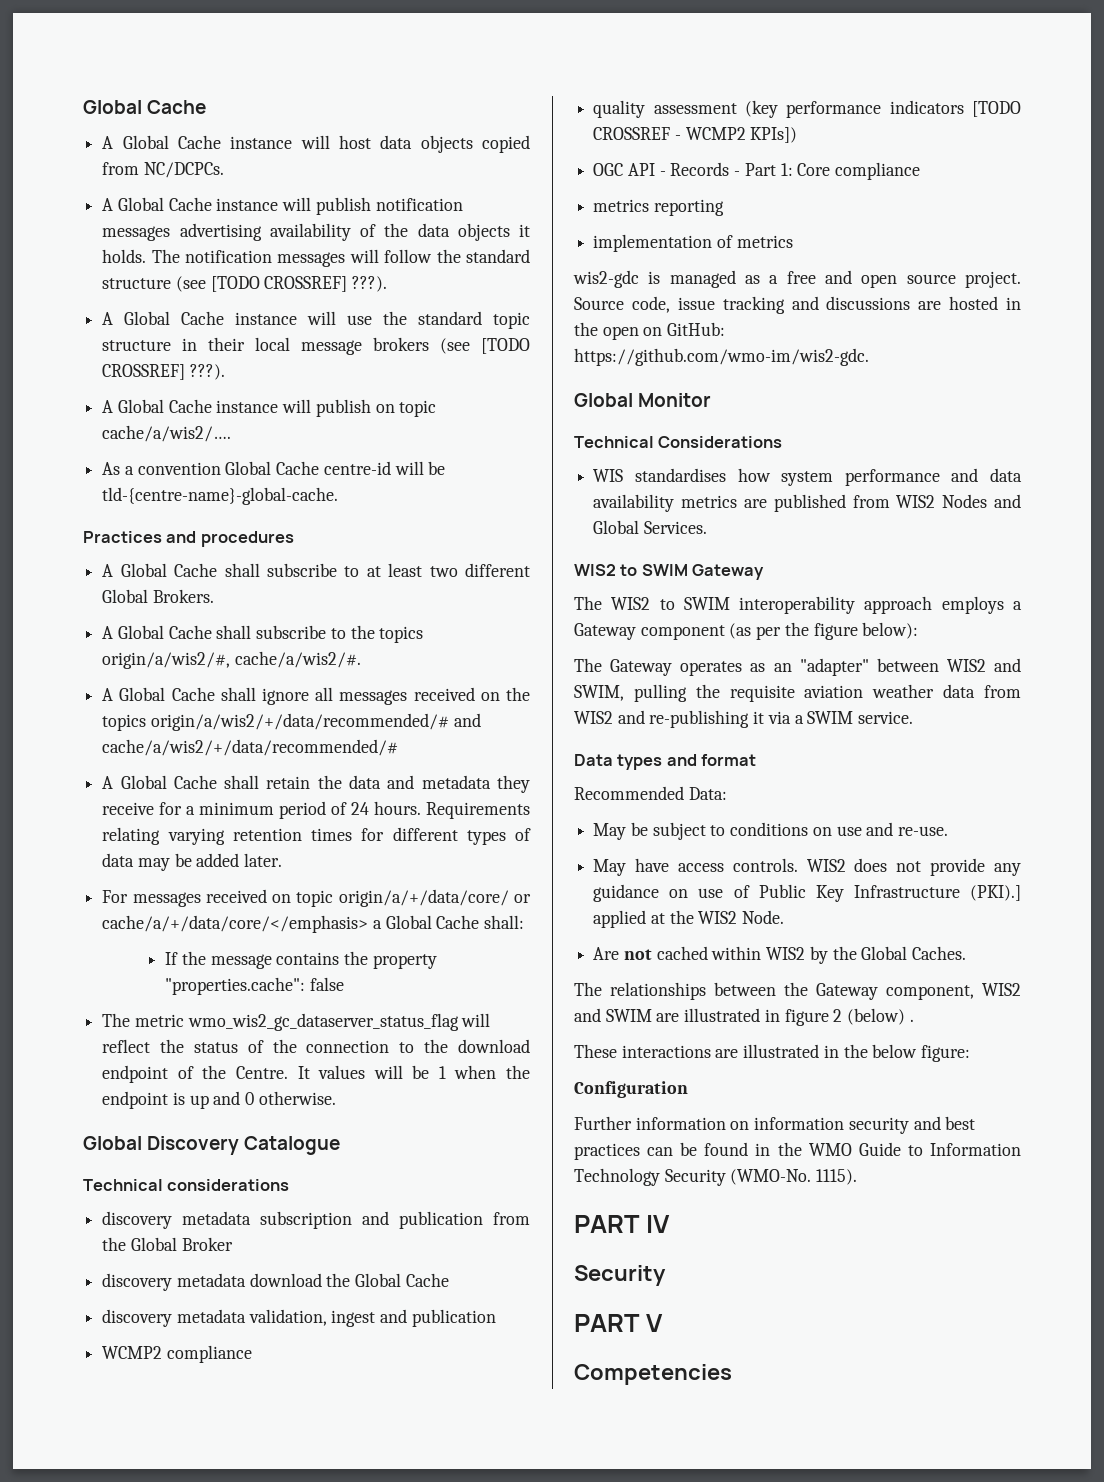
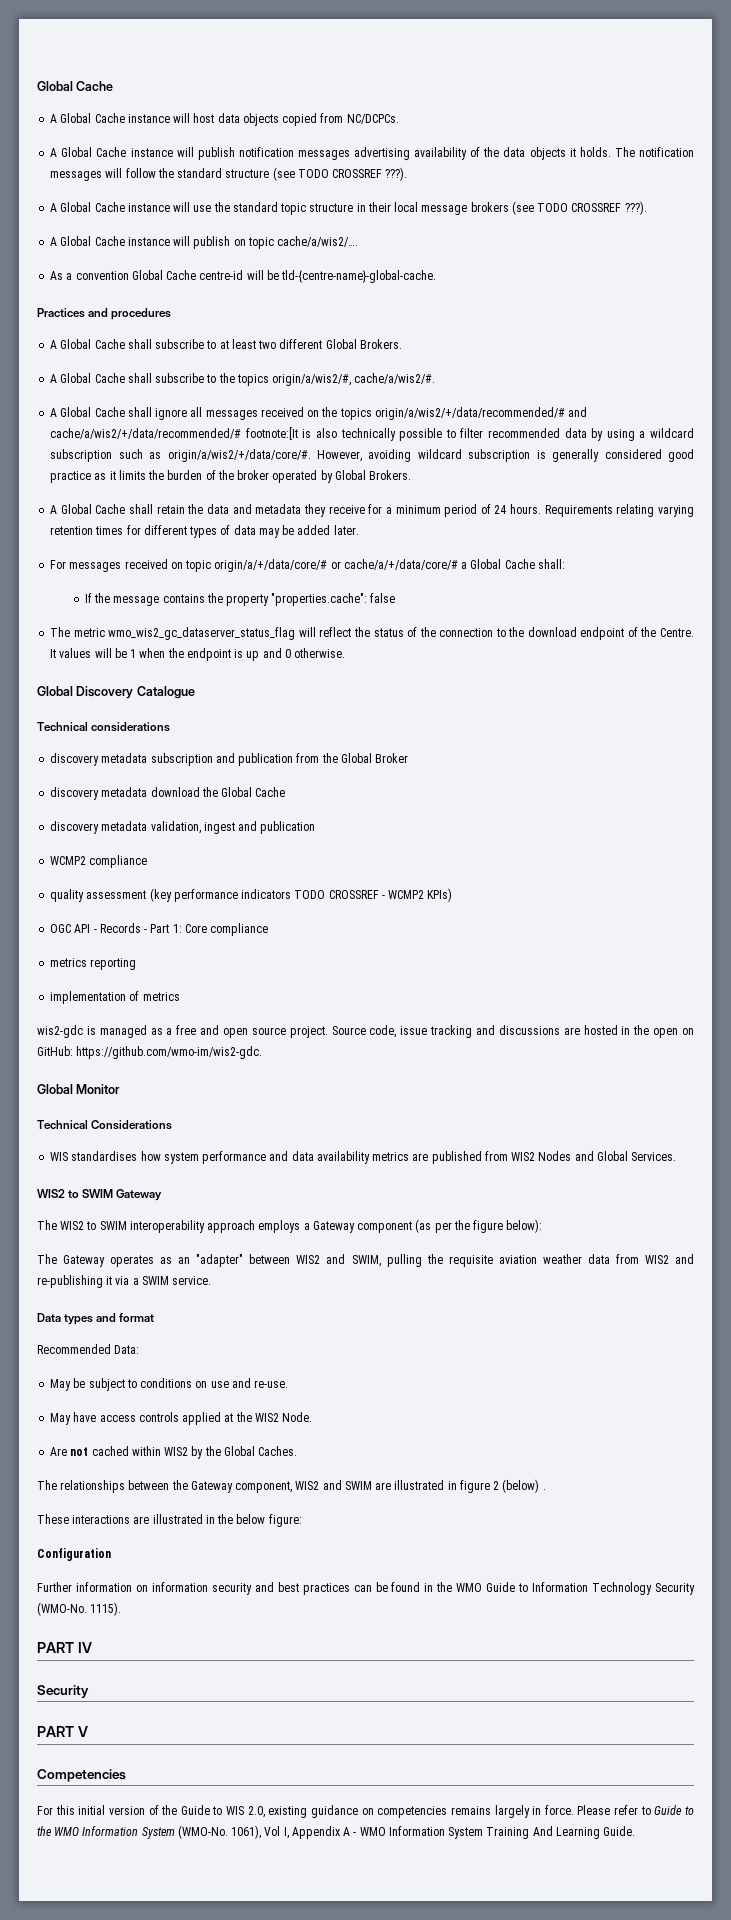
[210,276,348,292] [TODO CROSSREF] -> [297,169,383,178] TODO CROSSREF
[481,338,530,354] [102,364,186,380] [TODO CROSSREF] -> [537,203,622,212] TODO CROSSREF
(399, 747) none -> [245,427,695,441] [50,449,694,462] [50,470,412,483] footnote:[It is also technically possible to filter recommended data by using a wildcard subscription such as origin/a/wis2/+/data/core/#. However, avoiding wildcard subscription is generally considered good practice as it limits the burden of the broker operated by Global Brokers.
[338,889,531,907] [102,915,369,933] origin/a/+/data/core/ or cache/a/+/data/core/</emphasis> -> [214,559,458,572] origin/a/+/data/core/# or cache/a/+/data/core/#
[972,101,1021,117] [TODO -> [294,890,326,899] TODO
[750,127,798,143] KPIs]) -> [427,888,453,902] KPIs)
[732,858,1021,876] [593,884,1021,902] controls. WIS2 does not provide any guidance on use of Public Key Infrastructure (PKI).] -> [138,1412,179,1422] controls
(732, 1374) none -> [37,1805,694,1818] [37,1825,636,1839] // For this initial version of the Guide to WIS 2.0, existing guidance on competencies remains largely in force. Please refer to Guide to the WMO Information System (WMO-No. 1061), Vol I, Appendix A - WMO Information System Training And Learning Guide.

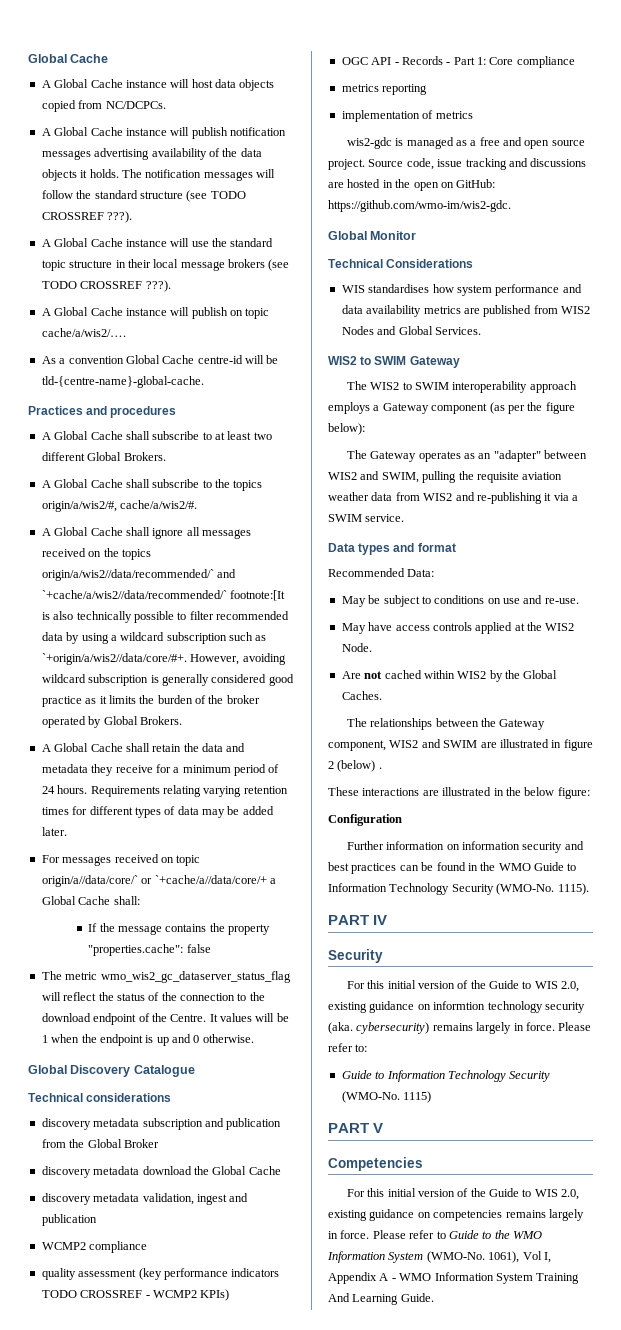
[374,407,588,420] [50,428,242,439] origin/a/wis2/+/data/recommended/# and cache/a/wis2/+/data/recommended/# -> [41,569,237,581] [41,590,227,599] origin/a/wis2//data/recommended/` and `+cache/a/wis2//data/recommended/`
[167,449,311,462] origin/a/wis2/+/data/core/#. -> [41,653,187,665] `+origin/a/wis2//data/core/#+.
[214,559,458,572] origin/a/+/data/core/# or cache/a/+/data/core/# -> [41,875,267,887] origin/a//data/core/` or `+cache/a//data/core/+
(89, 1691) none -> [346,980,580,992] [328,1001,585,1013] [328,1022,592,1034] [328,1043,368,1052] [341,1070,551,1082] [341,1091,432,1103] // For this initial version of the Guide to WIS 2.0, existing guidance on informtion technology security (aka. cybersecurity) remains largely in force. Please refer to: // Guide to Information Technology Security (WMO-No. 1115)

